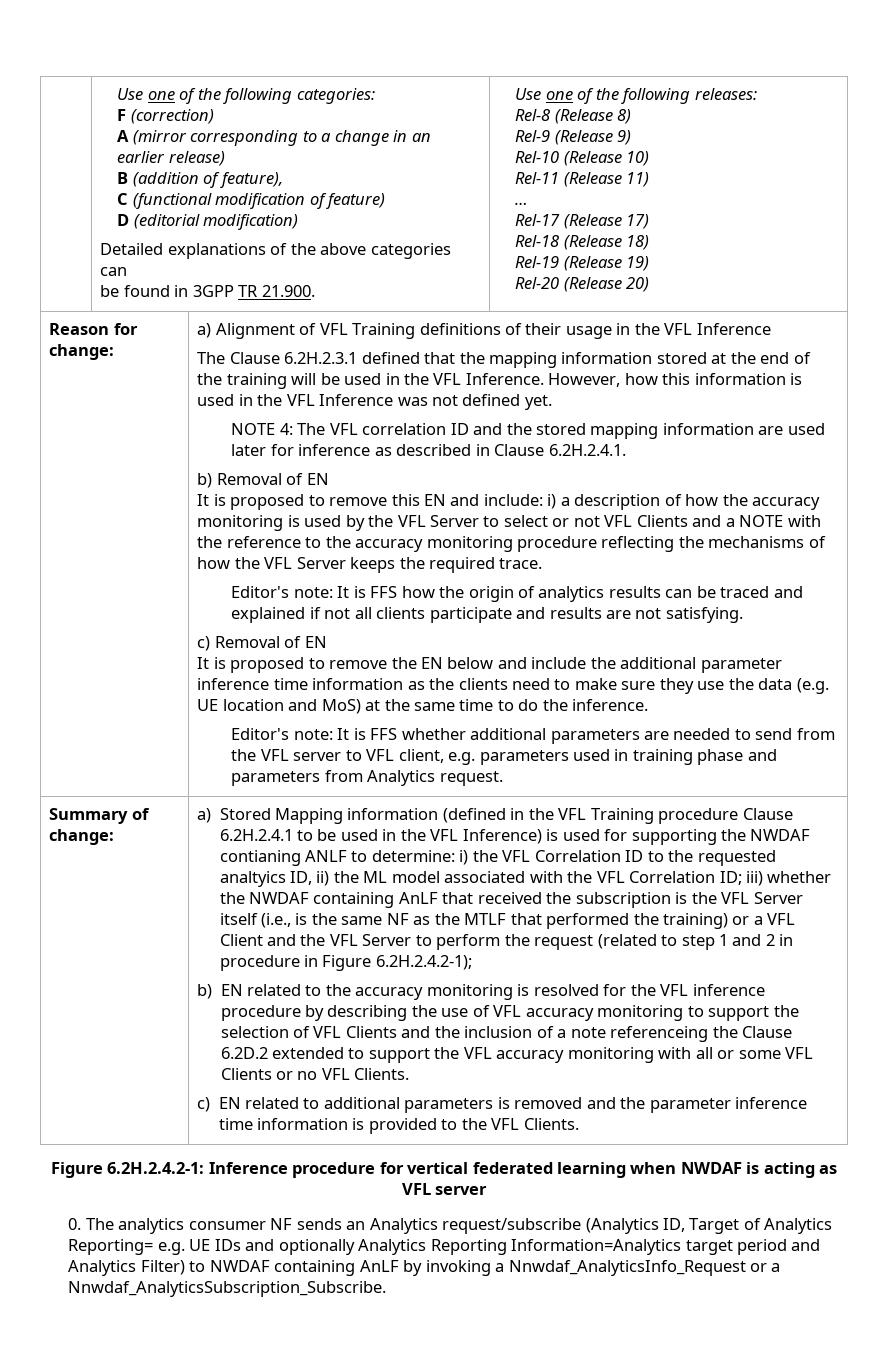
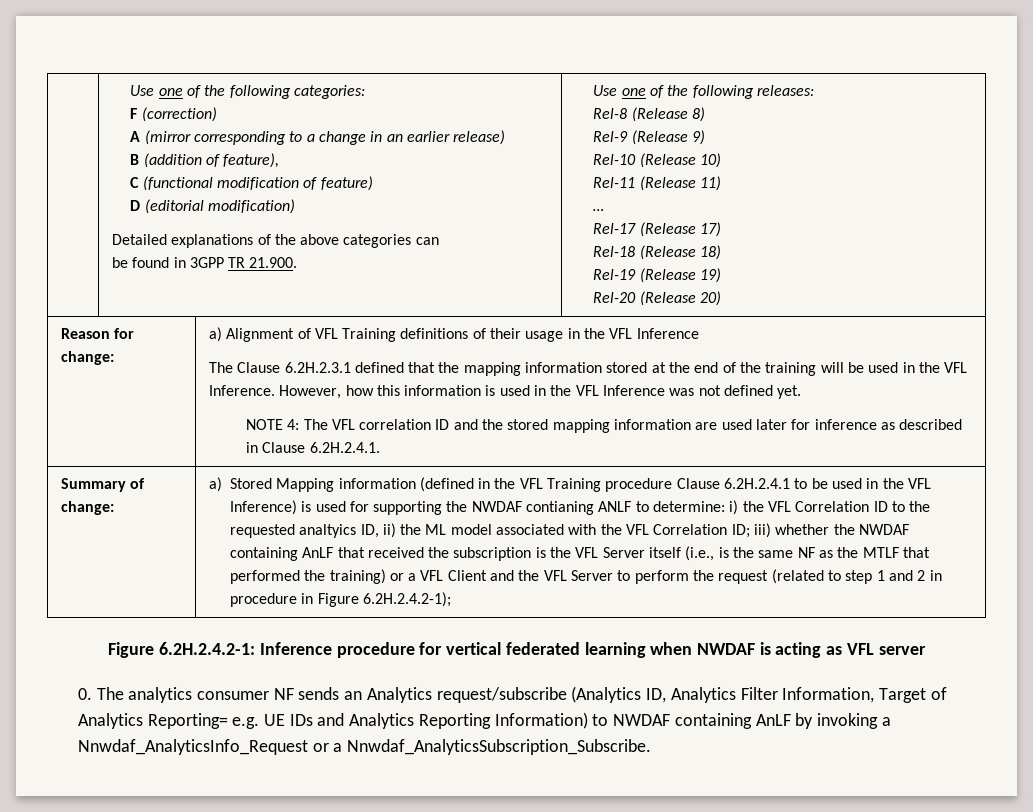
[197,473,329,488] [197,494,821,510] [197,515,821,531] [197,536,826,552] [197,557,543,573] [231,586,803,602] [231,607,743,623] [197,636,327,651] [197,657,782,673] [197,678,829,694] [197,699,649,714] [231,728,835,744] [231,749,777,765] [231,770,503,786] // b) Removal of EN // It is proposed to remove this EN and include: i) a description of how the accuracy monitoring is used by the VFL Server to select or not VFL Clients and a NOTE with the reference to the accuracy monitoring procedure reflecting the mechanisms of how the VFL Server keeps the required trace. // Editor's note: It is FFS how the origin of analytics results can be traced and explained if not all clients participate and results are not satisfying. // c) Removal of EN // It is proposed to remove the EN below and include the additional parameter inference time information as the clients need to make sure they use the data (e.g. UE location and MoS) at the same time to do the inference. // Editor's note: It is FFS whether additional parameters are needed to send from the VFL server to VFL client, e.g. parameters used in training phase and parameters from Analytics request. -> (380, 447) none
[197,984,765,1000] [220,1005,799,1021] [220,1026,792,1042] [220,1047,813,1063] [220,1068,410,1080] [197,1097,808,1113] [218,1118,579,1134] // b) EN related to the accuracy monitoring is resolved for the VFL inference procedure by describing the use of VFL accuracy monitoring to support the selection of VFL Clients and the inclusion of a note referenceing the Clause 6.2D.2 extended to support the VFL accuracy monitoring with all or some VFL Clients or no VFL Clients. // c) EN related to additional parameters is removed and the parameter inference time information is provided to the VFL Clients. -> (451, 599) none
(685, 1225) none -> [670,687,875,703] Analytics Filter Information,
[278,1239,355,1255] optionally -> (345, 719) none
[511,1239,821,1255] [68,1260,185,1276] Information=Analytics target period and Analytics Filter) -> [494,712,588,729] Information)

